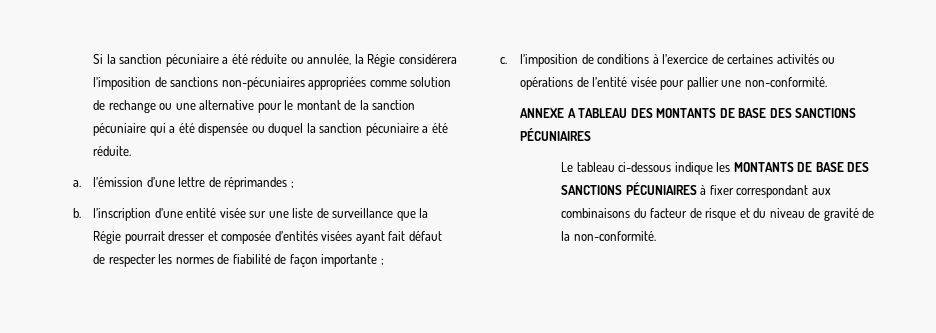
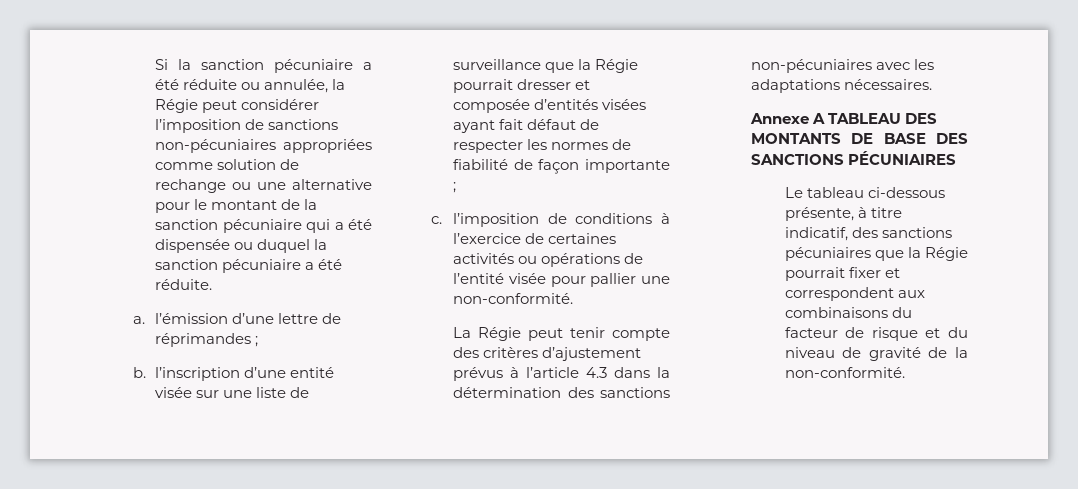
[398,54,457,64] considérera -> [202,99,320,113] peut considérer
[520,108,565,118] ANNEXE -> [453,327,670,341] [453,347,642,361] [453,367,670,381] [453,387,670,398] [751,59,935,73] [751,79,933,93] [750,113,810,124] La Régie peut tenir compte des critères d’ajustement prévus à l’article 4.3 dans la détermination des sanctions non-pécuniaires avec les adaptations nécessaires. // Annexe
[674,162,870,175] [561,182,809,198] indique les MONTANTS DE BASE DES SANCTIONS PÉCUNIAIRES à fixer correspondant -> [784,207,902,221] [784,227,952,241] [784,247,968,261] [784,267,900,281] [784,287,894,301] présente, à titre indicatif, des sanctions pécuniaires que la Régie pourrait fixer et correspondent

